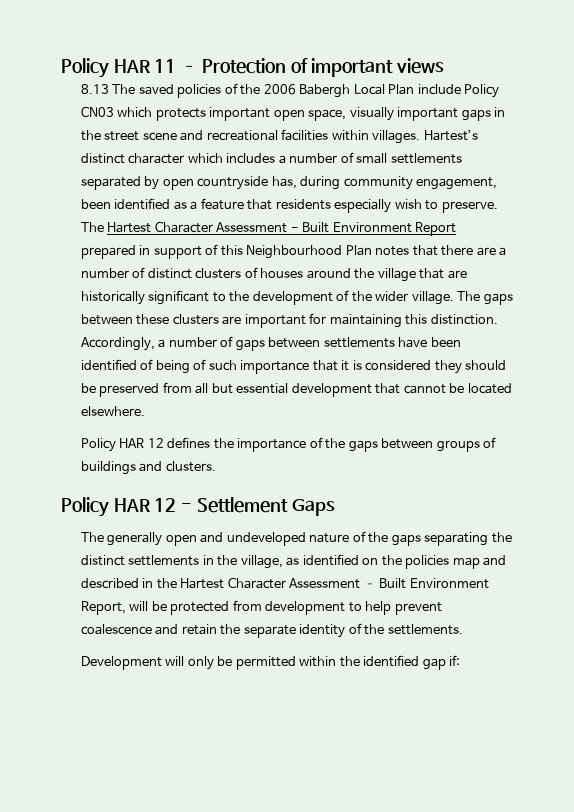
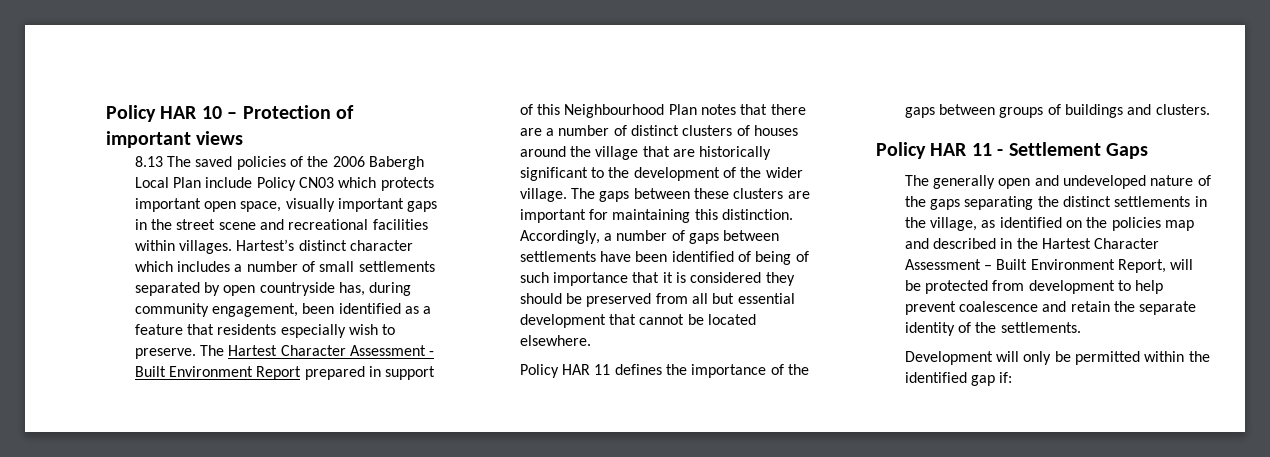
[61,58,177,78] Policy HAR 11 -> [106,105,222,122] Policy HAR 10
[147,438,164,448] 12 -> [594,364,611,375] 11
[154,498,177,512] 12 -> [971,143,992,156] 11

